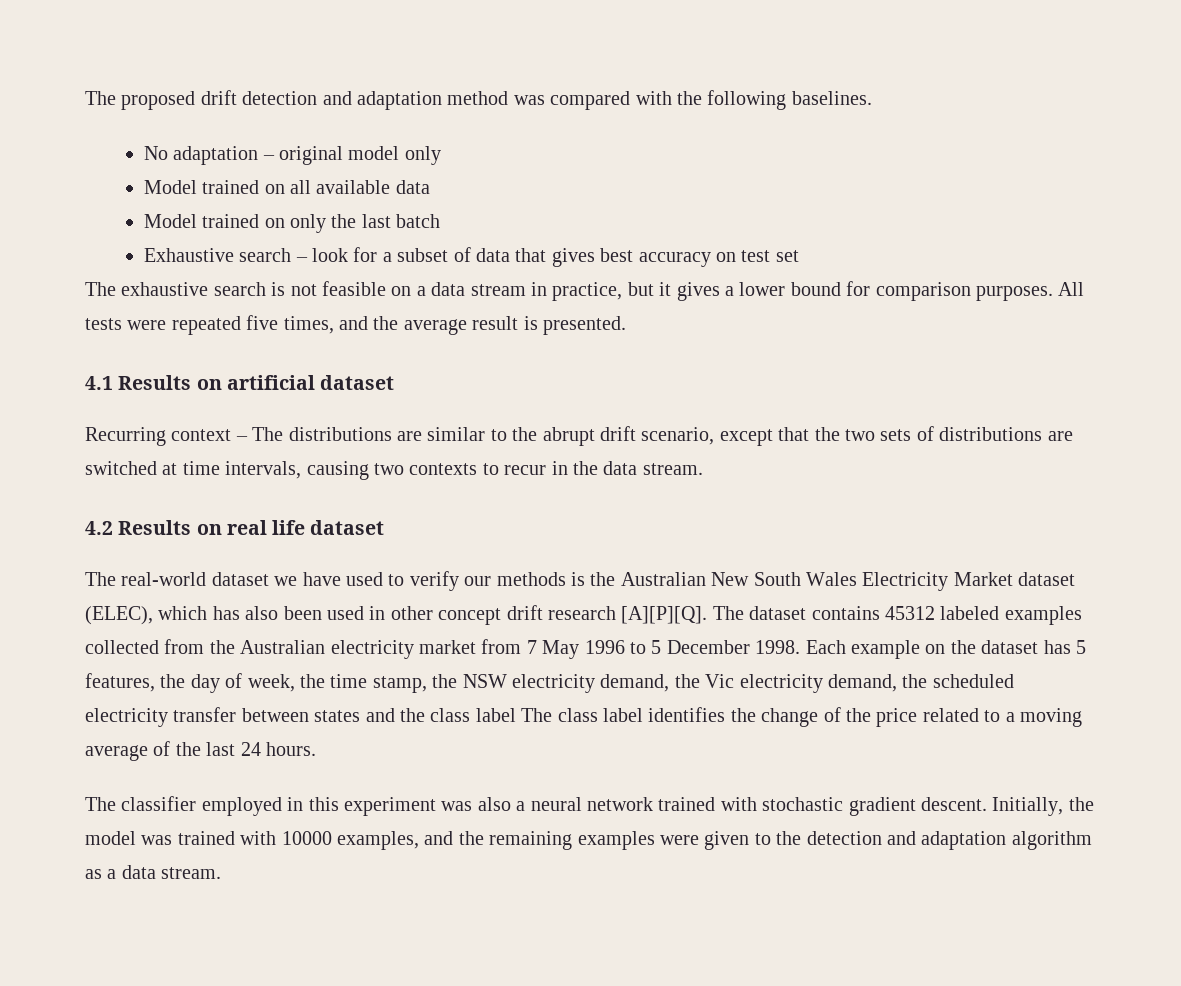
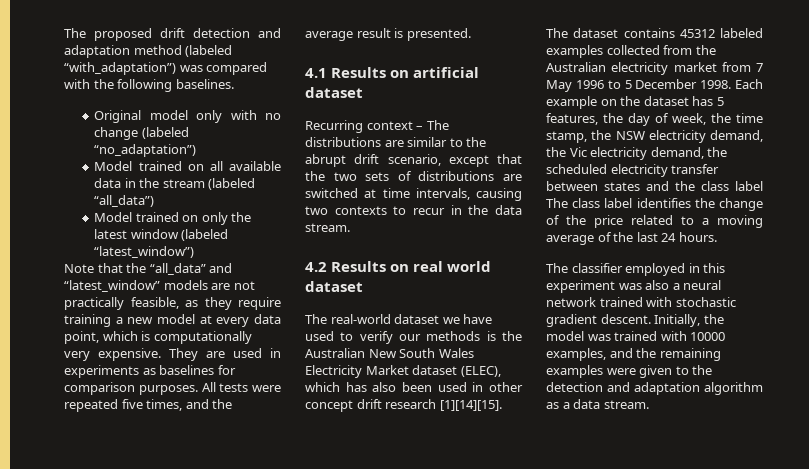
(509, 98) none -> [185,45,233,57] [64,62,176,75] (labeled “with_adaptation”)
[143,146,441,165] No adaptation – original model only -> [94,110,281,123] [94,127,189,140] [94,144,197,157] Original model only with no change (labeled “no_adaptation”)
(430, 187) none -> [124,178,256,190] [94,195,155,207] in the stream (labeled “all_data”)
[361,214,441,228] [143,247,799,267] [85,281,841,301] last batch // Exhaustive search – look for a subset of data that gives best accuracy on test set // The exhaustive search is not feasible on a data stream in practice, but it gives a lower bound -> [94,229,229,241] [94,246,195,258] [64,263,233,275] [64,280,255,292] [64,297,281,310] [64,314,281,327] [64,331,252,344] [64,348,281,361] [64,365,215,378] latest window (labeled “latest_window”) // Note that the “all_data” and “latest_window” models are not practically feasible, as they require training a new model at every data point, which is computationally very expensive. They are used in experiments as baselines
[272,520,306,535] life -> [447,261,492,272] world
[621,606,708,624] [A][P][Q]. -> [439,400,502,411] [1][14][15].

